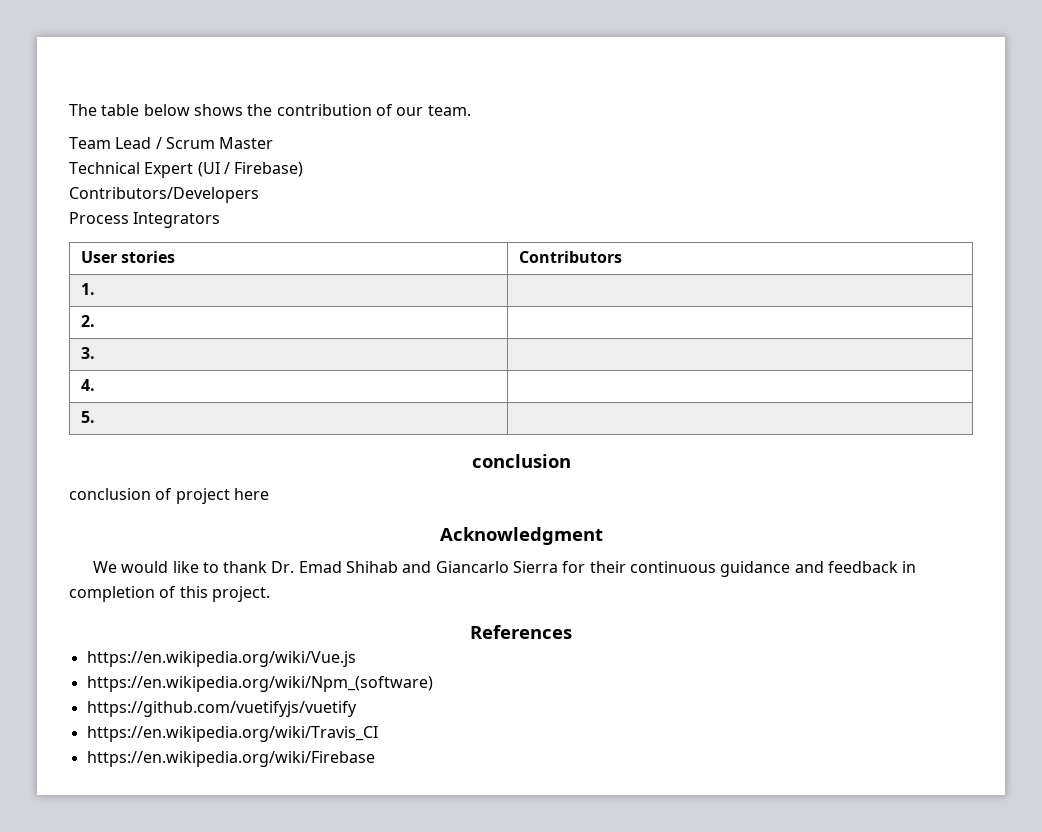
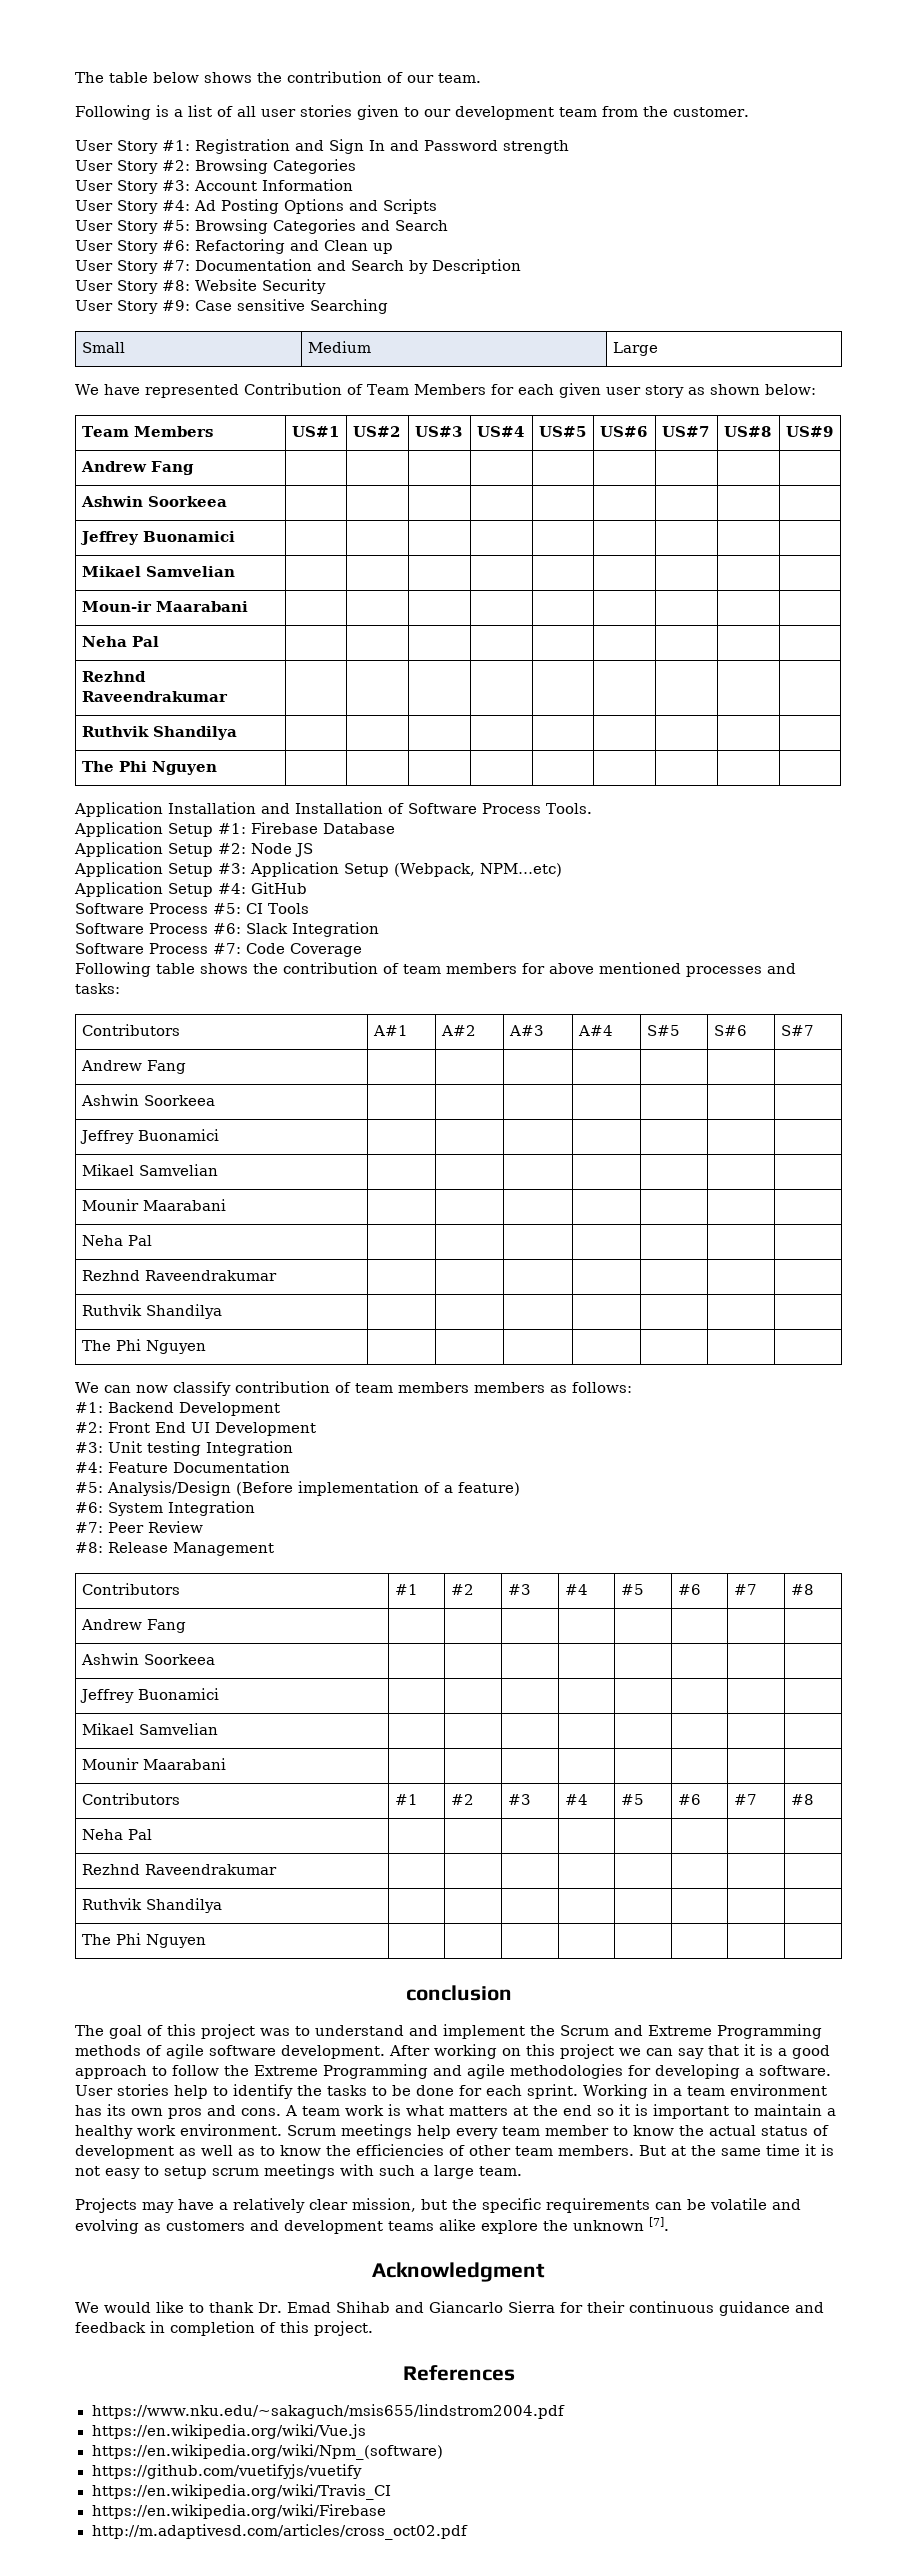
[69,137,274,149] [69,162,304,178] [69,187,259,203] [69,212,221,228] [80,251,176,263] [518,251,622,263] [80,283,95,295] [80,315,95,327] [80,347,95,359] [80,379,95,391] [80,411,95,423] [471,454,571,468] [69,488,269,504] Team Lead / Scrum Master // Technical Expert (UI / Firebase) // Contributors/Developers // Process Integrators // User stories | Contributors // 1. | // 2. | // 3. | // 4. | // 5. | // conclusion // conclusion of project here -> [75,105,749,120] [75,139,569,154] [75,159,356,174] [75,179,353,194] [75,199,437,214] [75,219,448,234] [75,239,393,254] [75,259,521,274] [75,279,326,294] [75,299,388,314] [81,342,125,353] [307,341,371,353] [612,342,658,356] [75,383,816,398] [81,426,213,437] [291,426,339,437] [352,426,400,437] [414,426,462,437] [476,426,524,437] [538,426,586,437] [599,426,647,437] [661,426,709,437] [723,426,771,437] [785,426,833,437] [80,461,194,475] [80,496,227,507] [79,531,235,545] [81,566,235,577] [81,601,248,612] [81,636,159,647] [81,671,146,682] [81,691,228,702] [81,726,237,740] [81,761,217,775] [74,802,592,817] [74,822,395,837] [74,842,313,857] [74,862,562,877] [74,882,307,897] [75,903,309,914] [75,922,379,937] [75,943,362,957] [75,962,796,977] [75,983,120,994] [81,1024,180,1036] [372,1025,408,1036] [440,1025,476,1036] [508,1025,544,1036] [577,1025,613,1036] [646,1025,680,1036] [713,1025,747,1036] [780,1025,814,1036] [80,1060,186,1074] [80,1094,215,1106] [79,1129,219,1144] [81,1164,218,1176] [81,1199,226,1211] [81,1235,152,1246] [81,1270,277,1281] [81,1304,222,1319] [81,1339,206,1354] [75,1381,632,1396] [75,1402,280,1416] [75,1422,316,1436] [75,1441,293,1456] [75,1461,290,1473] [75,1481,520,1496] [75,1501,255,1516] [75,1521,203,1533] [75,1542,274,1556] [81,1583,180,1595] [394,1584,418,1595] [450,1584,474,1595] [507,1584,531,1595] [564,1584,588,1595] [620,1584,644,1595] [677,1584,701,1595] [733,1584,757,1595] [790,1584,814,1595] [80,1619,186,1633] [80,1653,215,1665] [79,1688,219,1703] [81,1723,218,1735] [81,1758,226,1770] [81,1793,180,1805] [394,1794,418,1805] [450,1794,474,1805] [507,1794,531,1805] [564,1794,588,1805] [620,1794,644,1805] [677,1794,701,1805] [733,1794,757,1805] [790,1794,814,1805] [81,1829,152,1840] [81,1864,277,1875] [81,1898,222,1913] [81,1933,206,1948] [405,1985,512,2001] [75,2024,822,2039] [75,2044,830,2059] [75,2064,831,2079] [75,2084,827,2099] [75,2104,836,2119] [75,2124,829,2139] [75,2144,834,2159] [75,2164,522,2179] [75,2198,801,2213] [75,2217,669,2234] Following is a list of all user stories given to our development team from the customer. // User Story #1: Registration and Sign In and Password strength // User Story #2: Browsing Categories // User Story #3: Account Information // User Story #4: Ad Posting Options and Scripts // User Story #5: Browsing Categories and Search // User Story #6: Refactoring and Clean up // User Story #7: Documentation and Search by Description // User Story #8: Website Security // User Story #9: Case sensitive Searching // Small | Medium | Large // We have represented Contribution of Team Members for each given user story as shown below: // Team Members | US#1 | US#2 | US#3 | US#4 | US#5 | US#6 | US#7 | US#8 | US#9 // Andrew Fang | | | | | | | | | // Ashwin Soorkeea | | | | | | | | | // Jeffrey Buonamici | | | | | | | | | // Mikael Samvelian | | | | | | | | | // Moun-ir Maarabani | | | | | | | | | // Neha Pal | | | | | | | | | // Rezhnd Raveendrakumar | | | | | | | | | // Ruthvik Shandilya | | | | | | | | | // The Phi Nguyen | | | | | | | | | // Application Installation and Installation of Software Process Tools. // Application Setup #1: Firebase Database // Application Setup #2: Node JS // Application Setup #3: Application Setup (Webpack, NPM…etc) // Application Setup #4: GitHub // Software Process #5: CI Tools // Software Process #6: Slack Integration // Software Process #7: Code Coverage // Following table shows the contribution of team members for above mentioned processes and tasks: // Contributors | A#1 | A#2 | A#3 | A#4 | S#5 | S#6 | S#7 // Andrew Fang | | | | | | | // Ashwin Soorkeea | | | | | | | // Jeffrey Buonamici | | | | | | | // Mikael Samvelian | | | | | | | // Mounir Maarabani | | | | | | | // Neha Pal | | | | | | | // Rezhnd Raveendrakumar | | | | | | | // Ruthvik Shandilya | | | | | | | // The Phi Nguyen | | | | | | | // We can now classify contribution of team members members as follows: // #1: Backend Development // #2: Front End UI Development // #3: Unit testing Integration // #4: Feature Documentation // #5: Analysis/Design (Before implementation of a feature) // #6: System Integration // #7: Peer Review // #8: Release Management // Contributors | #1 | #2 | #3 | #4 | #5 | #6 | #7 | #8 // Andrew Fang | | | | | | | | // Ashwin Soorkeea | | | | | | | | // Jeffrey Buonamici | | | | | | | | // Mikael Samvelian | | | | | | | | // Mounir Maarabani | | | | | | | | // Contributors | #1 | #2 | #3 | #4 | #5 | #6 | #7 | #8 // Neha Pal | | | | | | | | // Rezhnd Raveendrakumar | | | | | | | | // Ruthvik Shandilya | | | | | | | | // The Phi Nguyen | | | | | | | | // conclusion // The goal of this project was to understand and implement the Scrum and Extreme Programming methods of agile software development. After working on this project we can say that it is a good approach to follow the Extreme Programming and agile methodologies for developing a software. User stories help to identify the tasks to be done for each sprint. Working in a team environment has its own pros and cons. A team work is what matters at the end so it is important to maintain a healthy work environment. Scrum meetings help every team member to know the actual status of development as well as to know the efficiencies of other team members. But at the same time it is not easy to setup scrum meetings with such a large team. // Projects may have a relatively clear mission, but the specific requirements can be volatile and evolving as customers and development teams alike explore the unknown [7].
(572, 632) none -> [91,2404,566,2419] // https://www.nku.edu/~sakaguch/msis655/lindstrom2004.pdf
(375, 759) none -> [91,2524,468,2540] // http://m.adaptivesd.com/articles/cross_oct02.pdf

